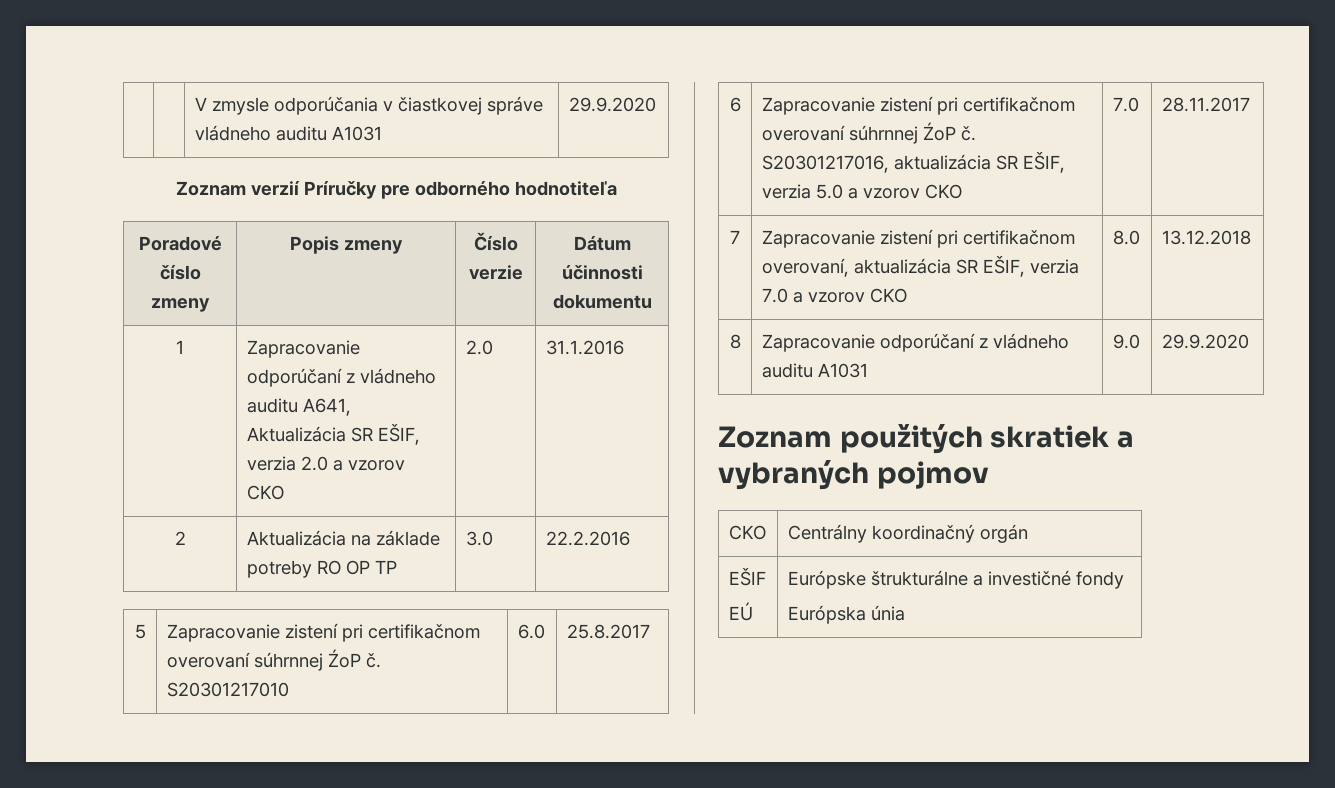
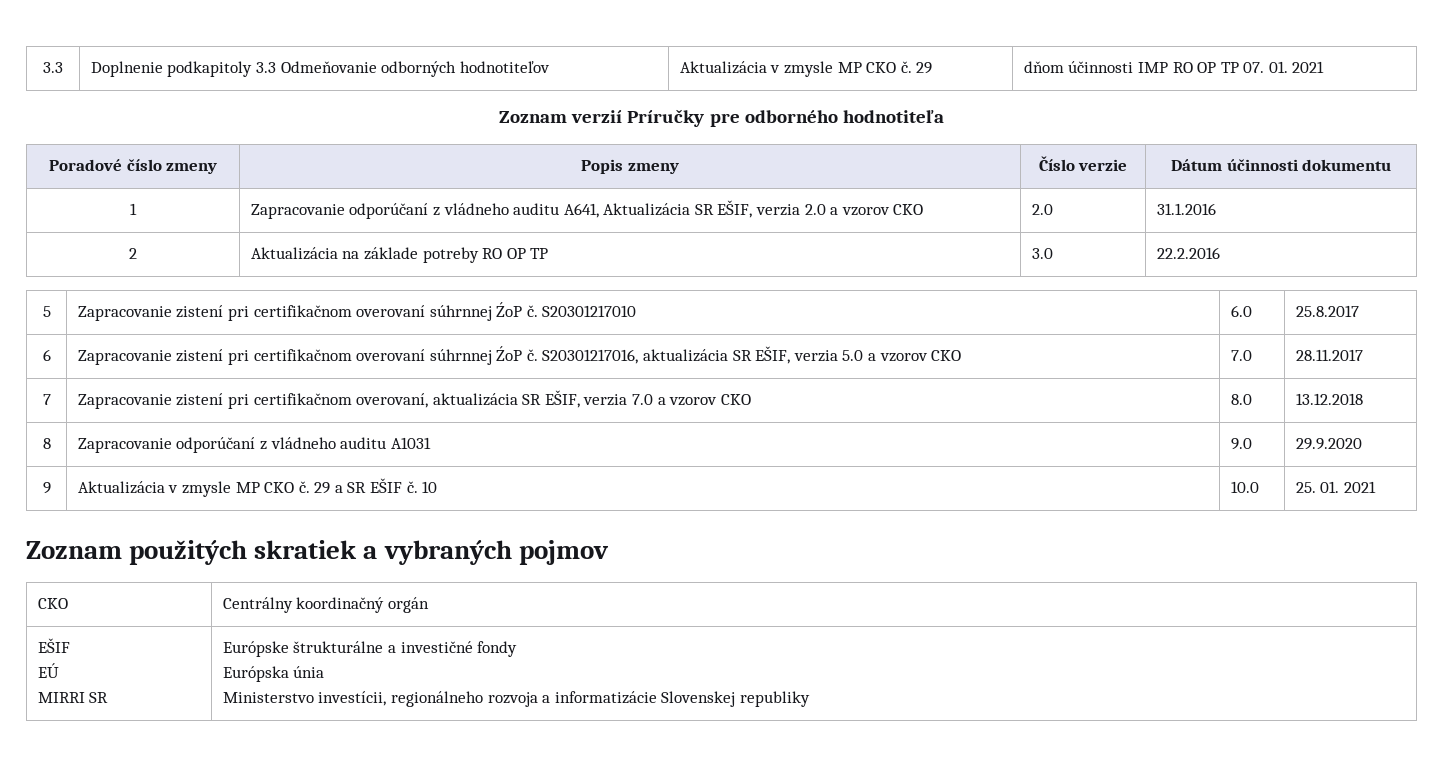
[194,96,543,115] [194,125,382,141] [568,97,656,112] | | V zmysle odporúčania v čiastkovej správe vládneho auditu A1031 | 29.9.2020 -> [43,62,63,73] [90,61,550,77] [679,61,933,77] [1023,61,1325,73] 3.3 | Doplnenie podkapitoly 3.3 Odmeňovanie odborných hodnotiteľov | Aktualizácia v zmysle MP CKO č. 29 | dňom účinnosti IMP RO OP TP 07. 01. 2021
(1249, 341) none -> [42,482,51,494] [77,478,438,497] [1230,481,1259,493] [1295,481,1376,493] // 9 | Aktualizácia v zmysle MP CKO č. 29 a SR EŠIF č. 10 | 10.0 | 25. 01. 2021
(753, 611) none -> [37,692,109,703] // MIRRI SR
(905, 613) none -> [222,691,810,707] // Ministerstvo investícii, regionálneho rozvoja a informatizácie Slovenskej republiky

